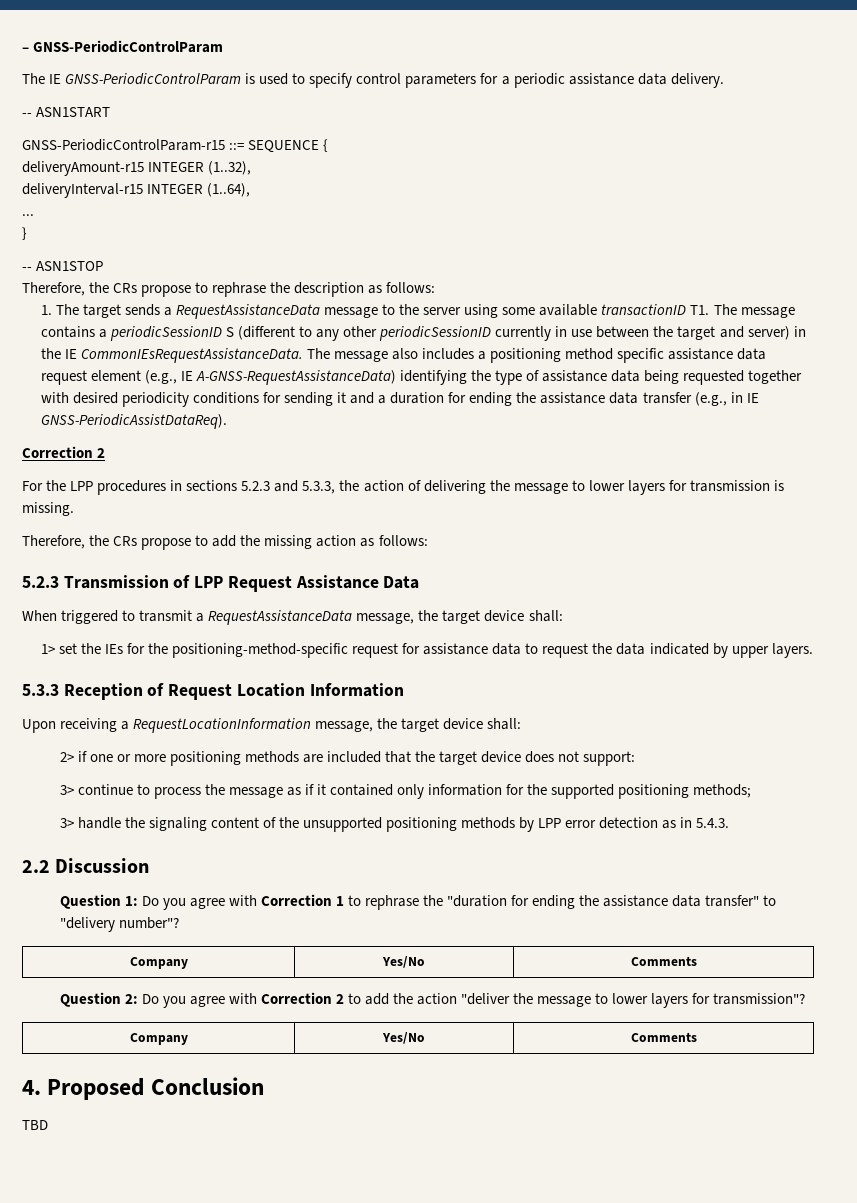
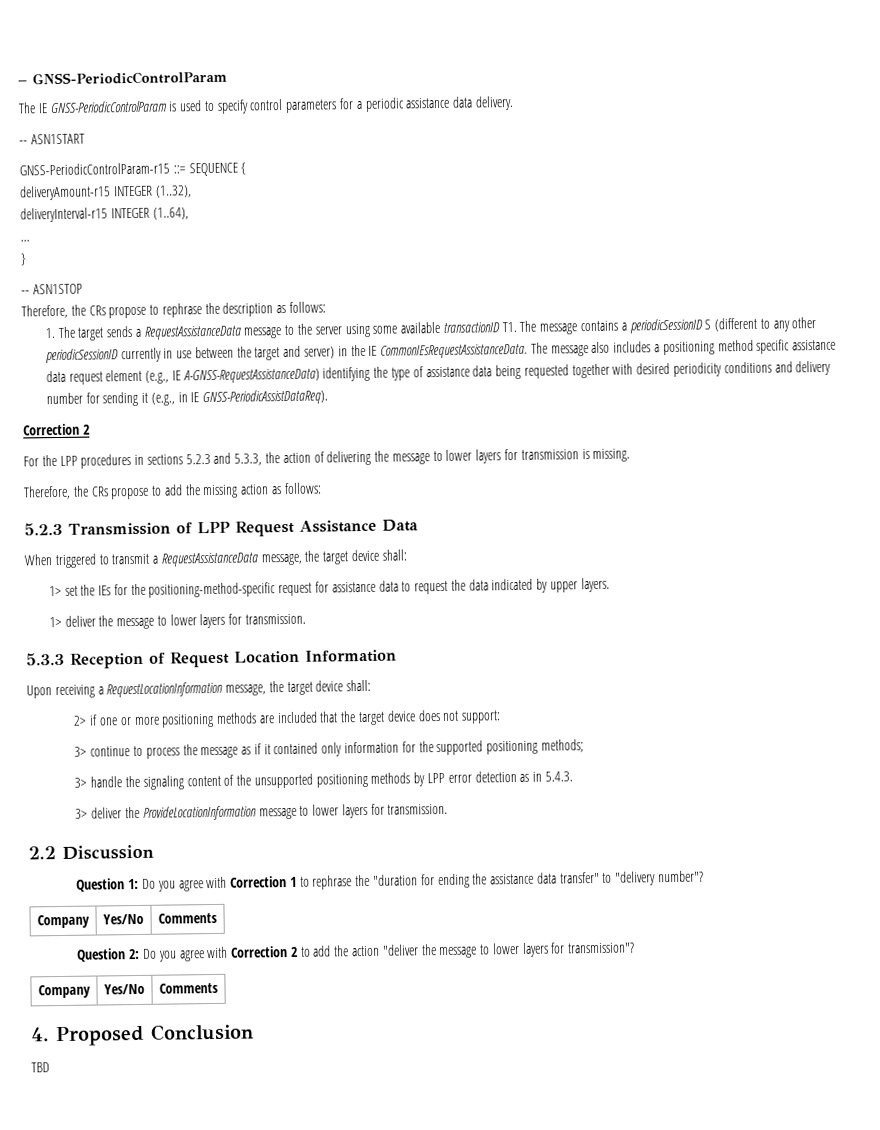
[262,392,692,406] for sending it and a duration for ending the assistance data transfer -> [774,360,832,376] [45,391,149,407] and delivery number for sending it
(813, 650) none -> [48,613,306,630] // 1> deliver the message to lower layers for transmission.
(730, 823) none -> [75,803,449,821] // 3> deliver the ProvideLocationInformation message to lower layers for transmission.

